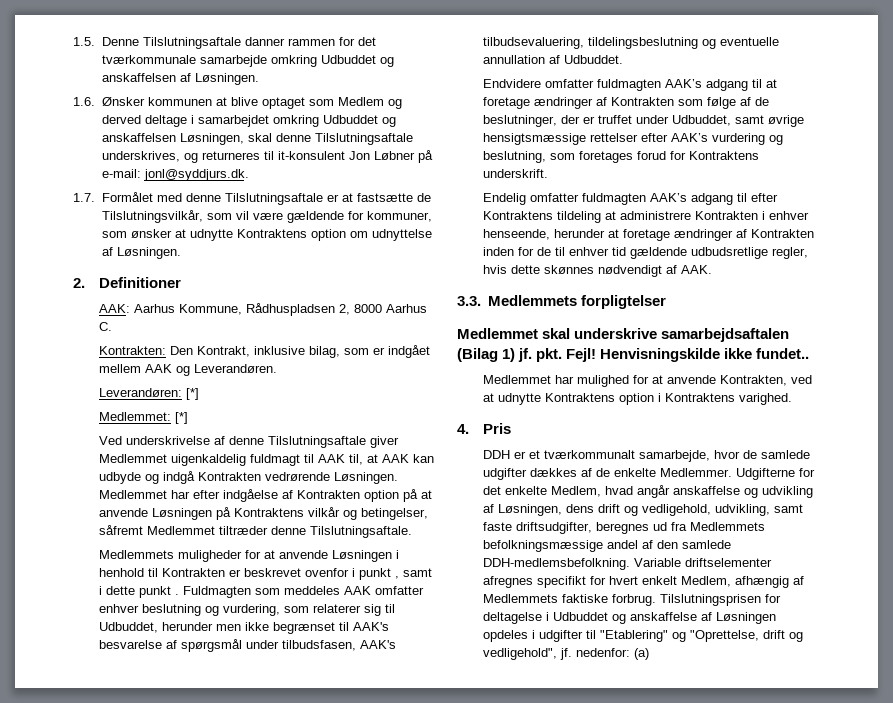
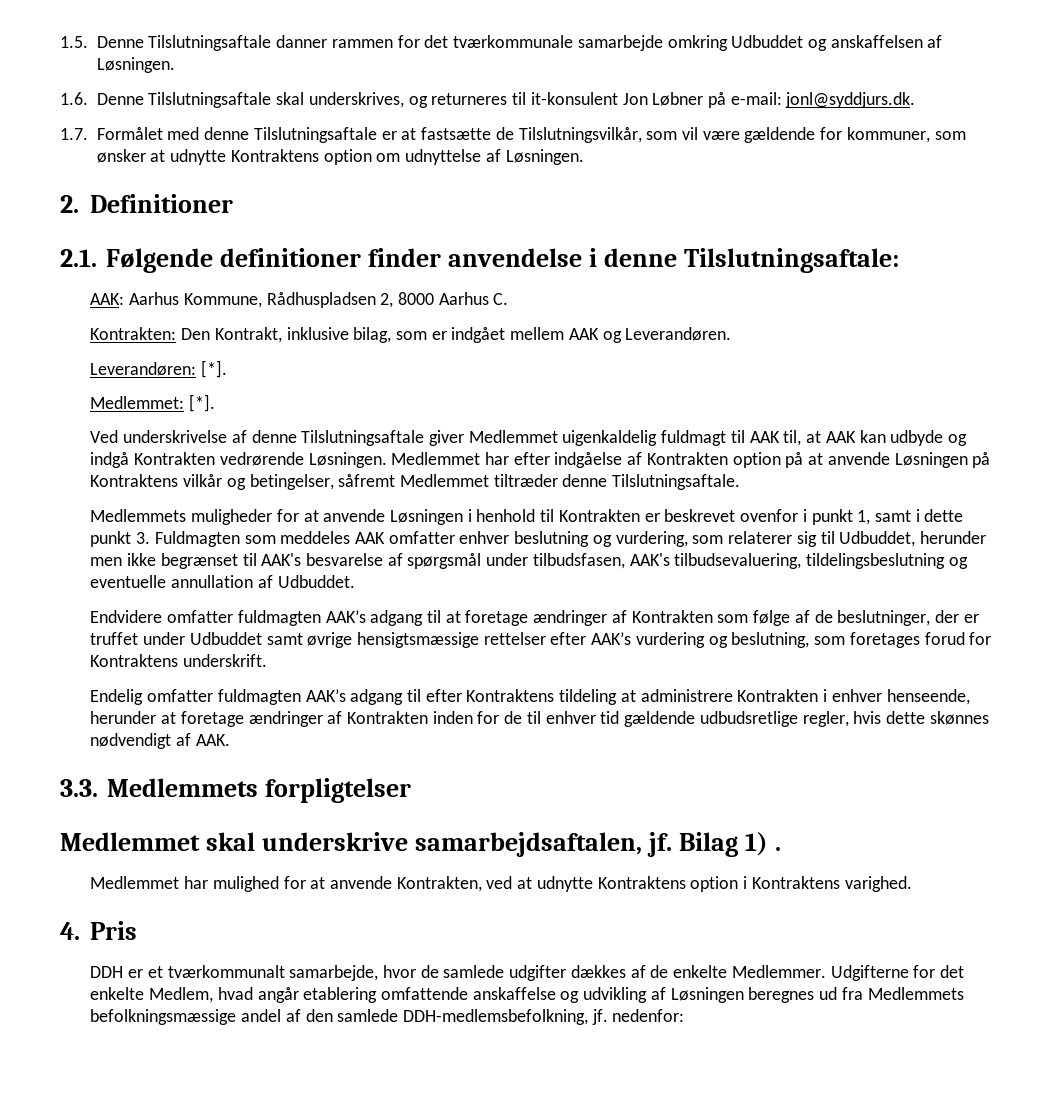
[101,97,402,109] [101,115,396,127] [101,133,413,145] Ønsker kommunen at blive optaget som Medlem og derved deltage i samarbejdet omkring Udbuddet og anskaffelsen Løsningen, skal denne Tilslutningsaftale -> [96,92,305,108] Denne Tilslutningsaftale skal
(181, 282) none -> [60,248,899,273] // 2.1. Følgende definitioner finder anvendelse i denne Tilslutningsaftale:
[185,388,199,400] [*] -> [201,360,228,378] [*].
[174,412,188,424] [*] -> [189,394,216,412] [*].
[394,576,399,579] , -> [857,510,871,525] 1,
[174,594,179,595] . -> [136,532,151,544] 3.
[671,115,731,126] Udbuddet, -> [189,632,262,645] Udbuddet
[661,328,790,342] [457,348,810,362] samarbejdsaftalen (Bilag 1) jf. pkt. Fejl! Henvisningskilde ikke fundet.. -> [415,832,782,857] samarbejdsaftalen, jf. Bilag 1) .
(670, 491) none -> [303,987,468,1003] etablering omfattende
[497,504,803,516] [482,522,592,534] Løsningen, dens drift og vedligehold, udvikling, samt faste driftsudgifter, -> [670,987,744,1003] Løsningen
[482,558,772,570] [482,576,804,588] [482,594,781,606] [482,612,776,624] [482,630,803,642] [482,648,557,660] DDH-medlemsbefolkning. Variable driftselementer afregnes specifikt for hvert enkelt Medlem, afhængig af Medlemmets faktiske forbrug. Tilslutningsprisen for deltagelse i Udbuddet og anskaffelse af Løsningen opdeles i udgifter til "Etablering" og "Oprettelse, drift og vedligehold", -> [402,1009,588,1025] DDH-medlemsbefolkning,
[633,648,649,660] (a) -> (685, 1015) none

